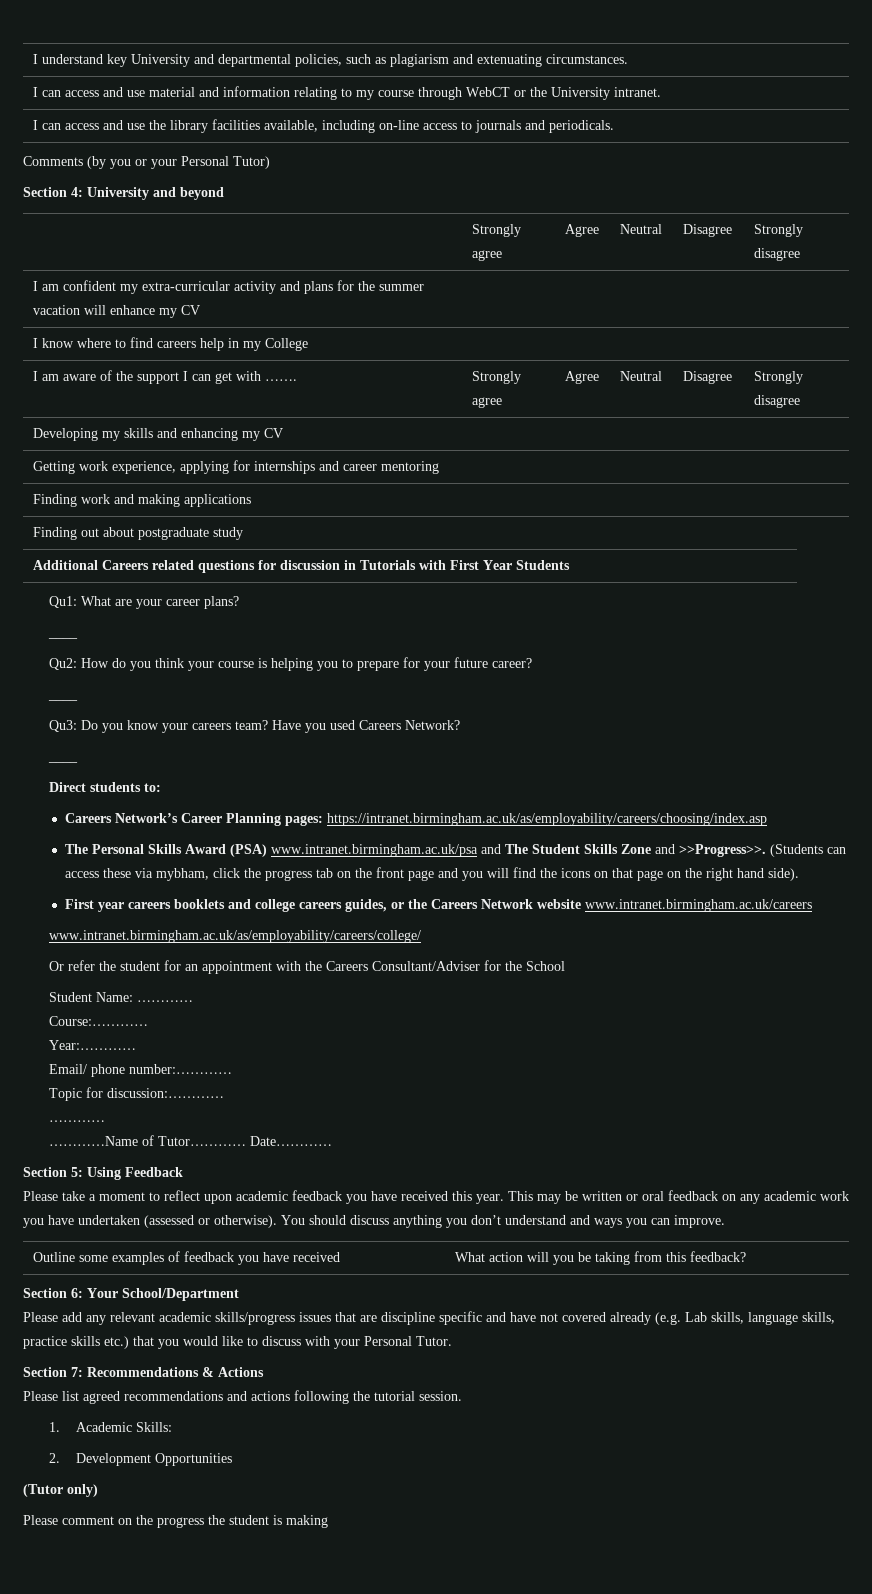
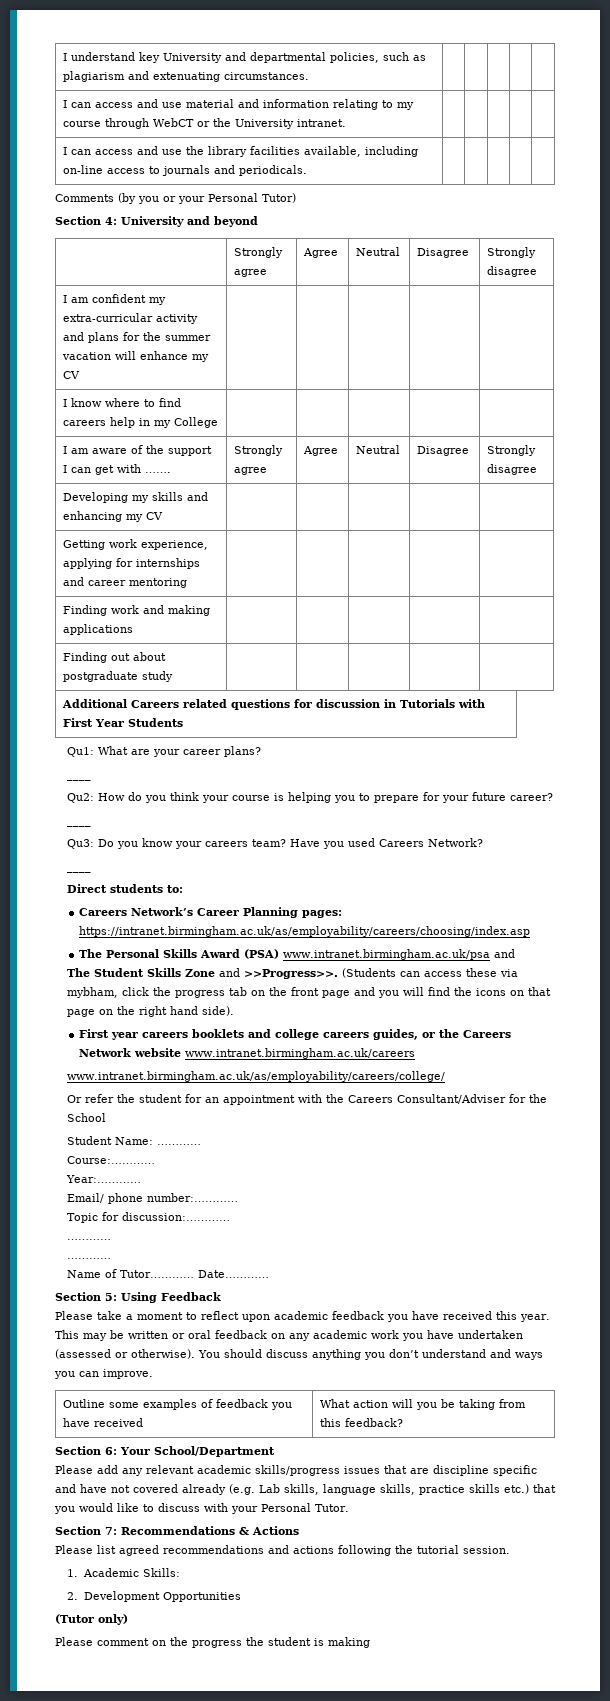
(501, 849) none -> (516, 953) //
[49,1136,139,1146] …………Name -> [67,1258,112,1259] [67,1270,102,1278] ………… // Name

